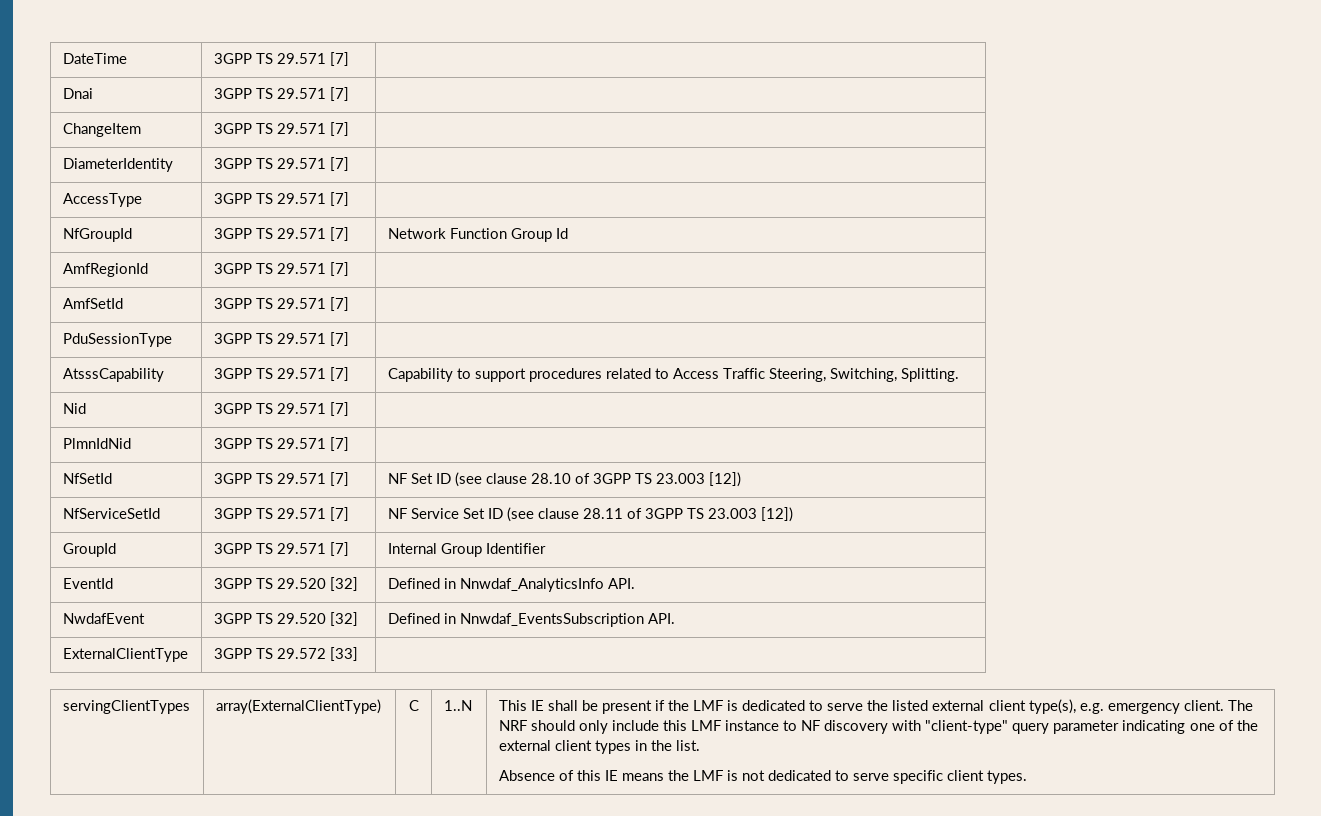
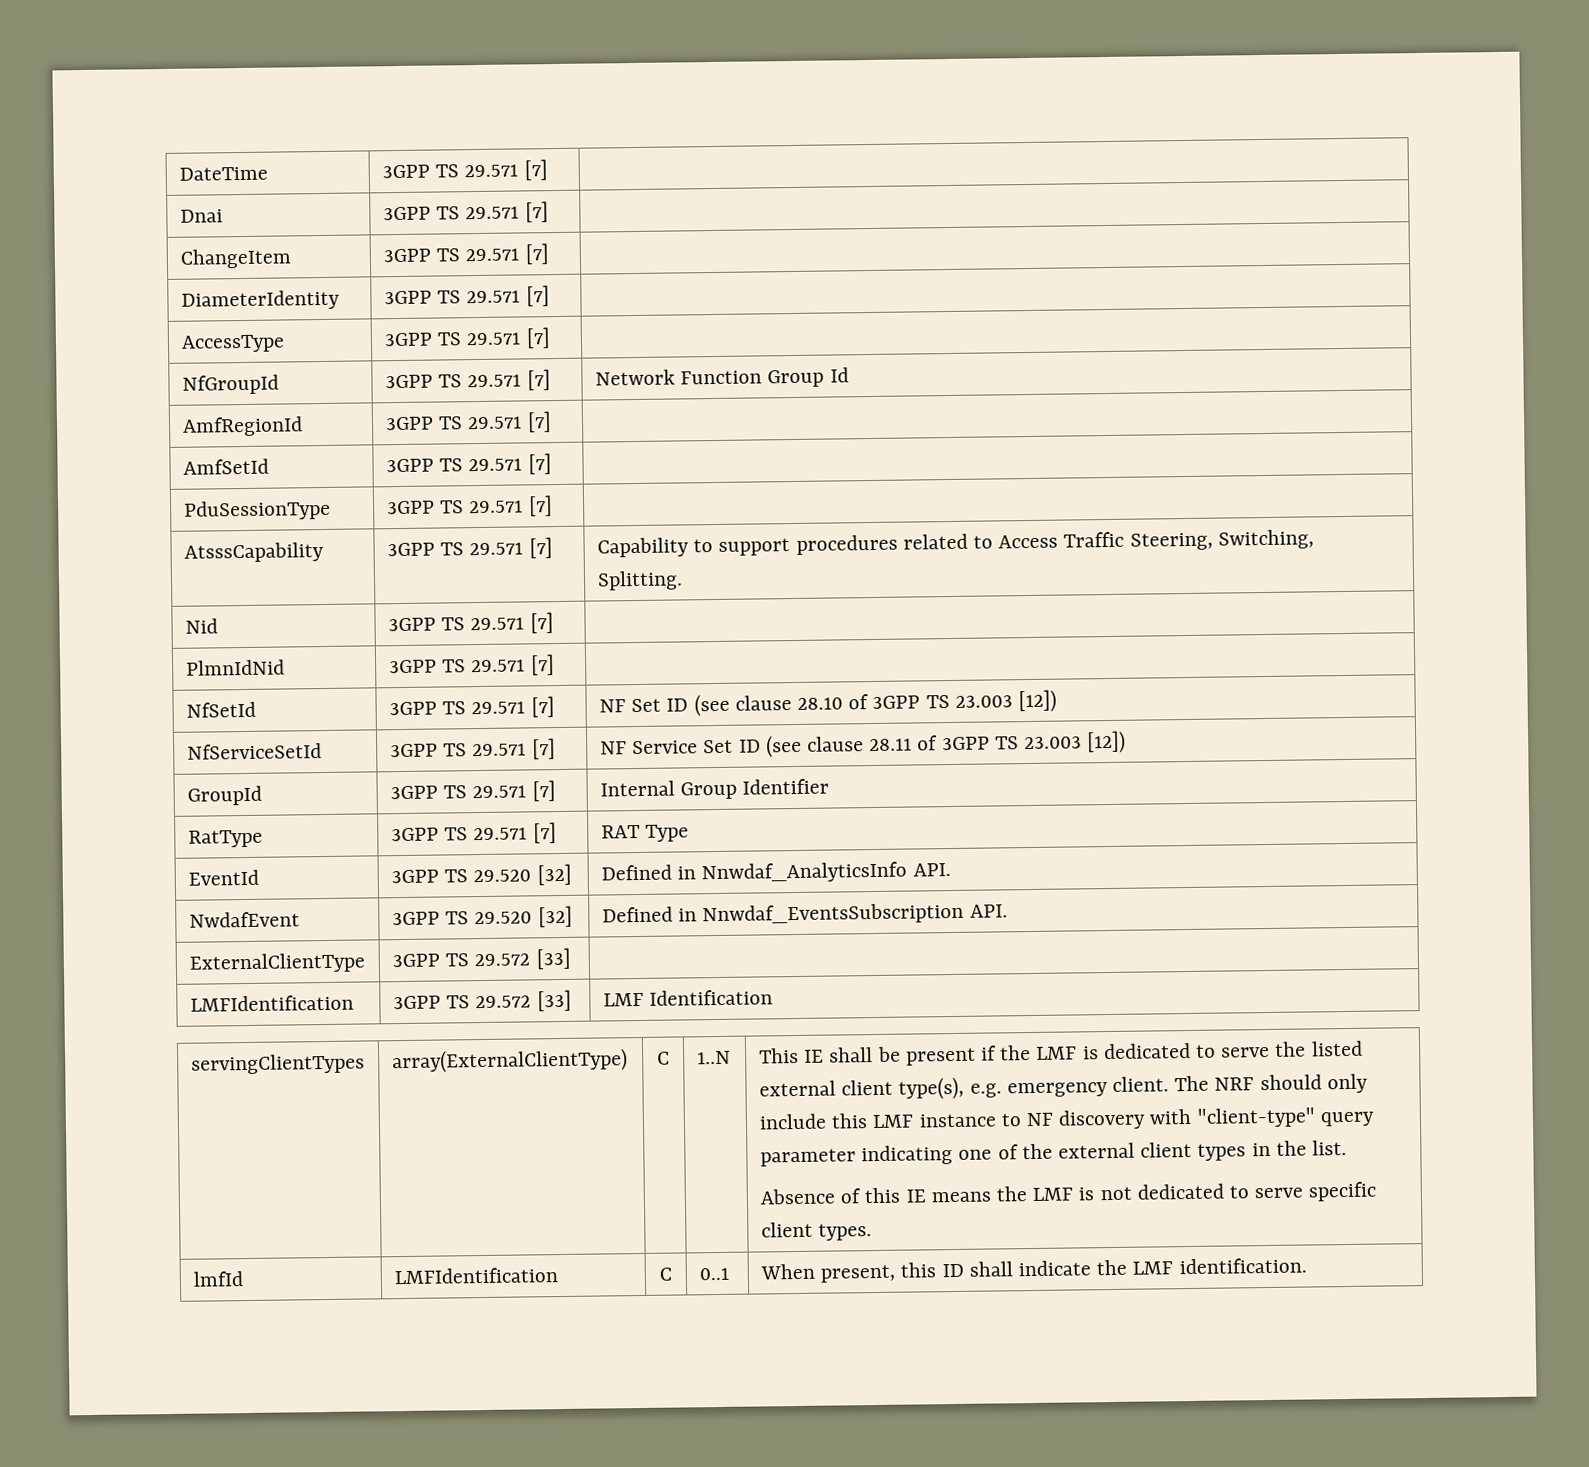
(546, 548) none -> [187,829,263,848] [390,822,557,844] [600,824,690,842] // RatType | 3GPP TS 29.571 [7] | RAT Type
(358, 654) none -> [189,994,354,1012] [392,989,572,1012] [602,989,774,1007] // LMFIdentification | 3GPP TS 29.572 [33] | LMF Identification
(1028, 777) none -> [192,1271,243,1287] [393,1267,558,1285] [659,1267,672,1281] [698,1267,729,1281] [759,1257,1307,1283] // lmfId | LMFIdentification | C | 0..1 | When present, this ID shall indicate the LMF identification.

